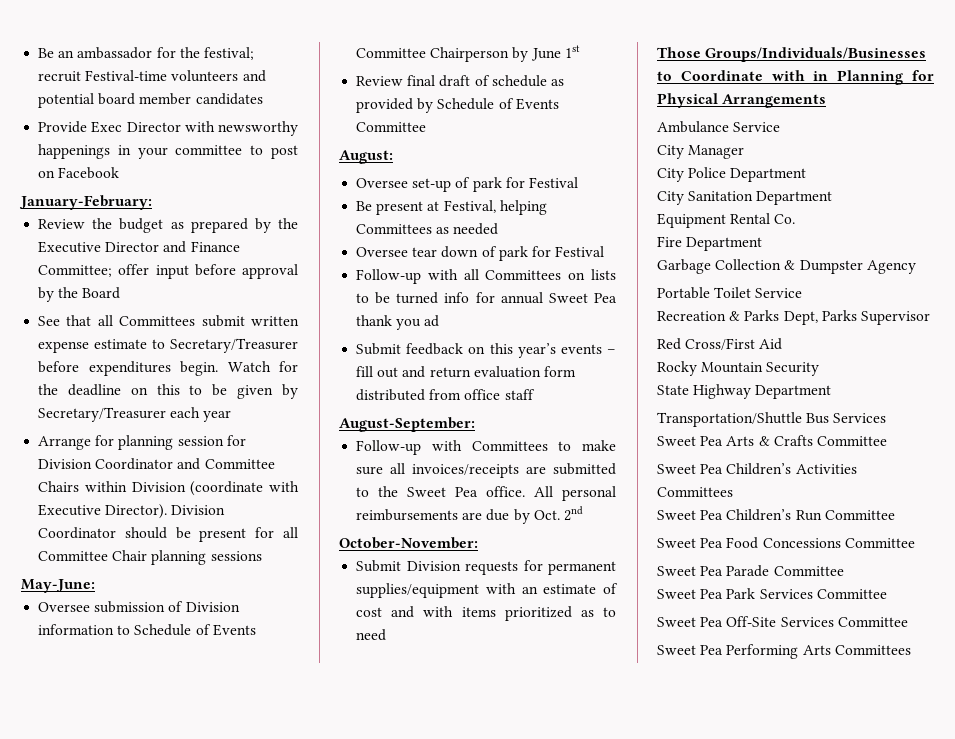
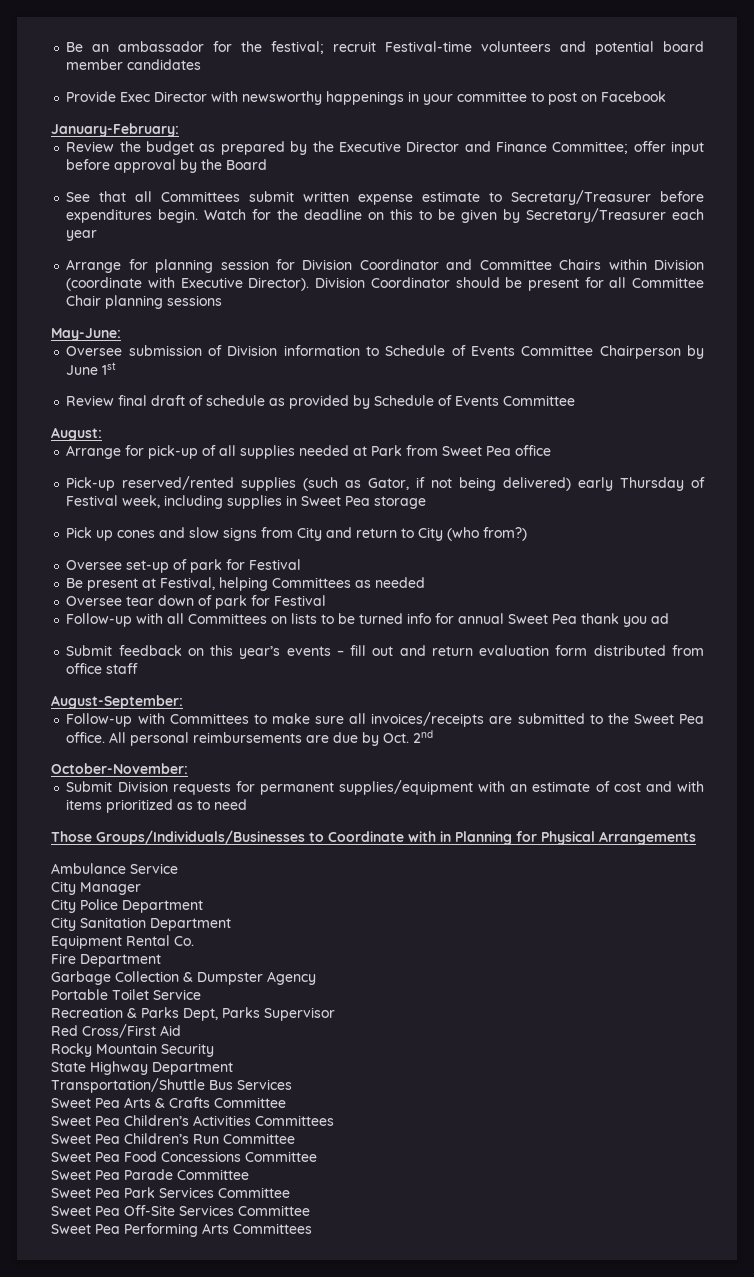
(393, 157) none -> [66,445,552,459] [66,476,706,491] [66,495,427,509] [66,527,528,541] // Arrange for pick-up of all supplies needed at Park from Sweet Pea office // Pick-up reserved/rented supplies (such as Gator, if not being delivered) early Thursday of Festival week, including supplies in Sweet Pea storage // Pick up cones and slow signs from City and return to City (who from?)

